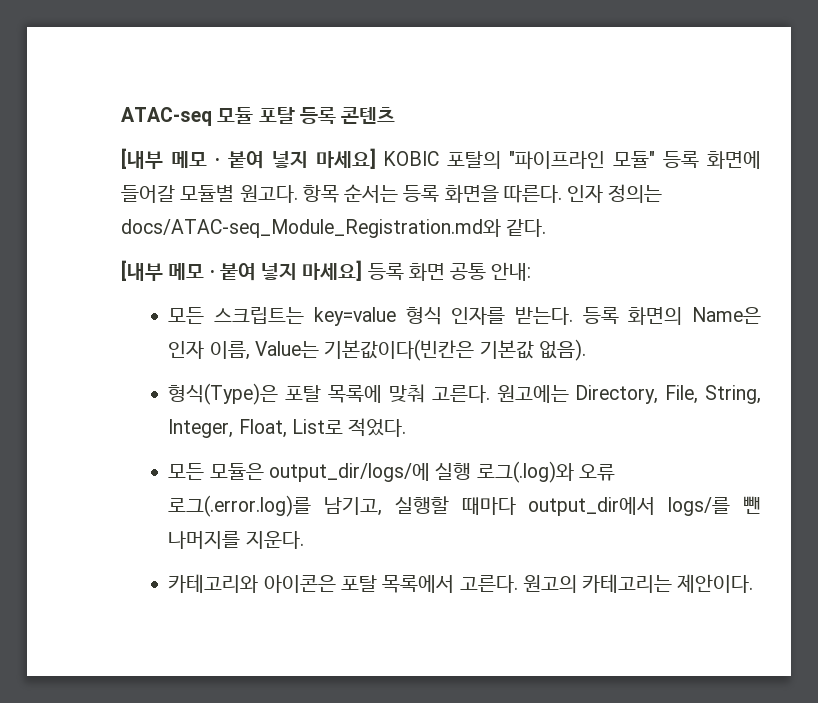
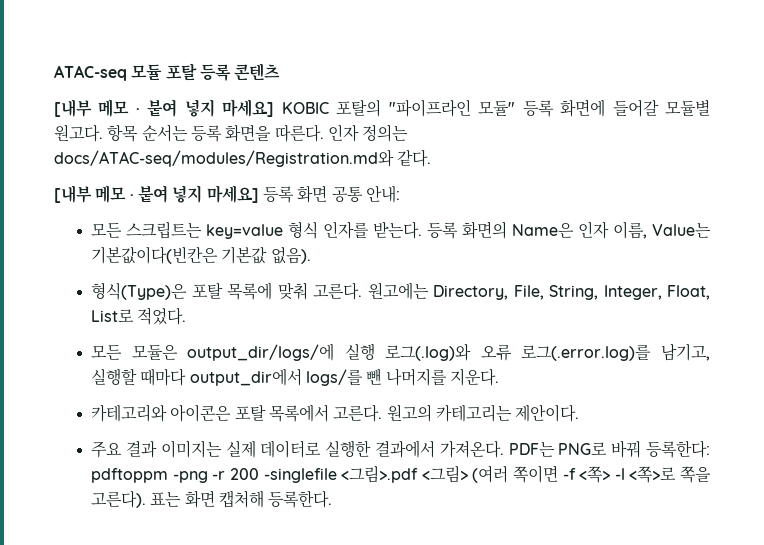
[121,219,501,238] docs/ATAC-seq_Module_Registration.md와 -> [54,149,394,167] docs/ATAC-seq/modules/Registration.md와
(754, 583) none -> [91,440,710,458] [91,465,711,483] [91,490,333,508] // 주요 결과 이미지는 실제 데이터로 실행한 결과에서 가져온다. PDF는 PNG로 바꿔 등록한다: pdftoppm -png -r 200 -singlefile <그림>.pdf <그림> (여러 쪽이면 -f <쪽> -l <쪽>로 쪽을 고른다). 표는 화면 캡처해 등록한다.

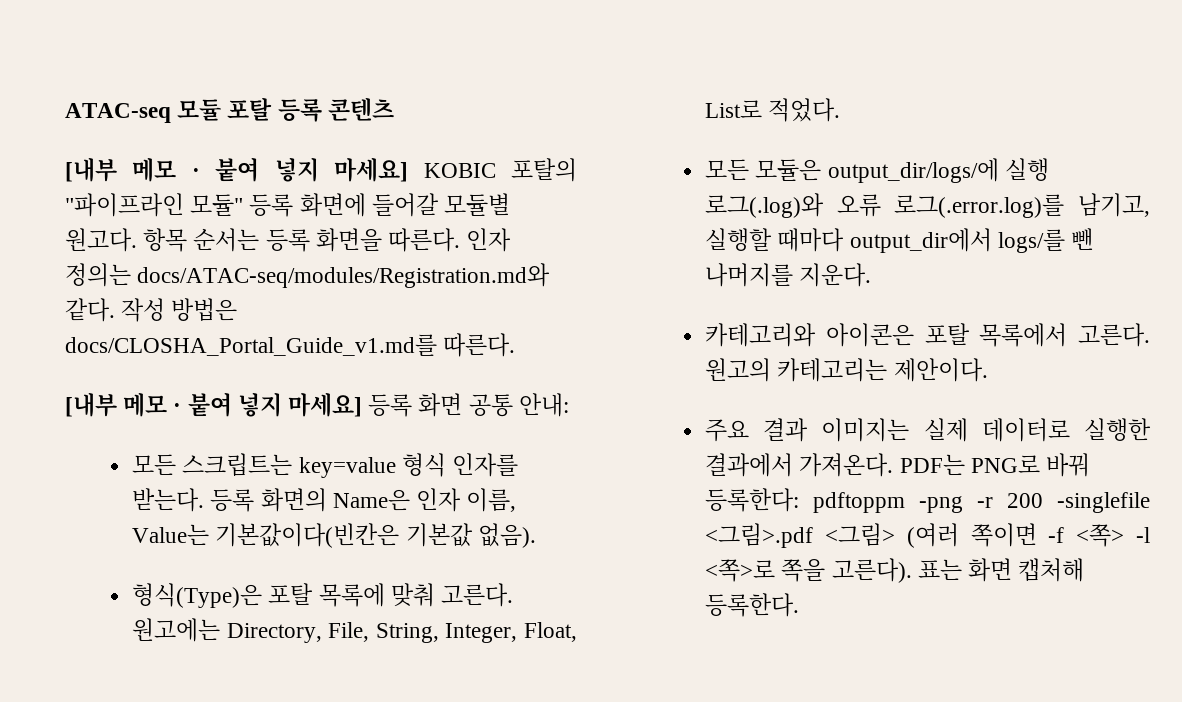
(432, 158) none -> [121,298,238,322] [65,333,516,357] 작성 방법은 docs/CLOSHA_Portal_Guide_v1.md를 따른다.

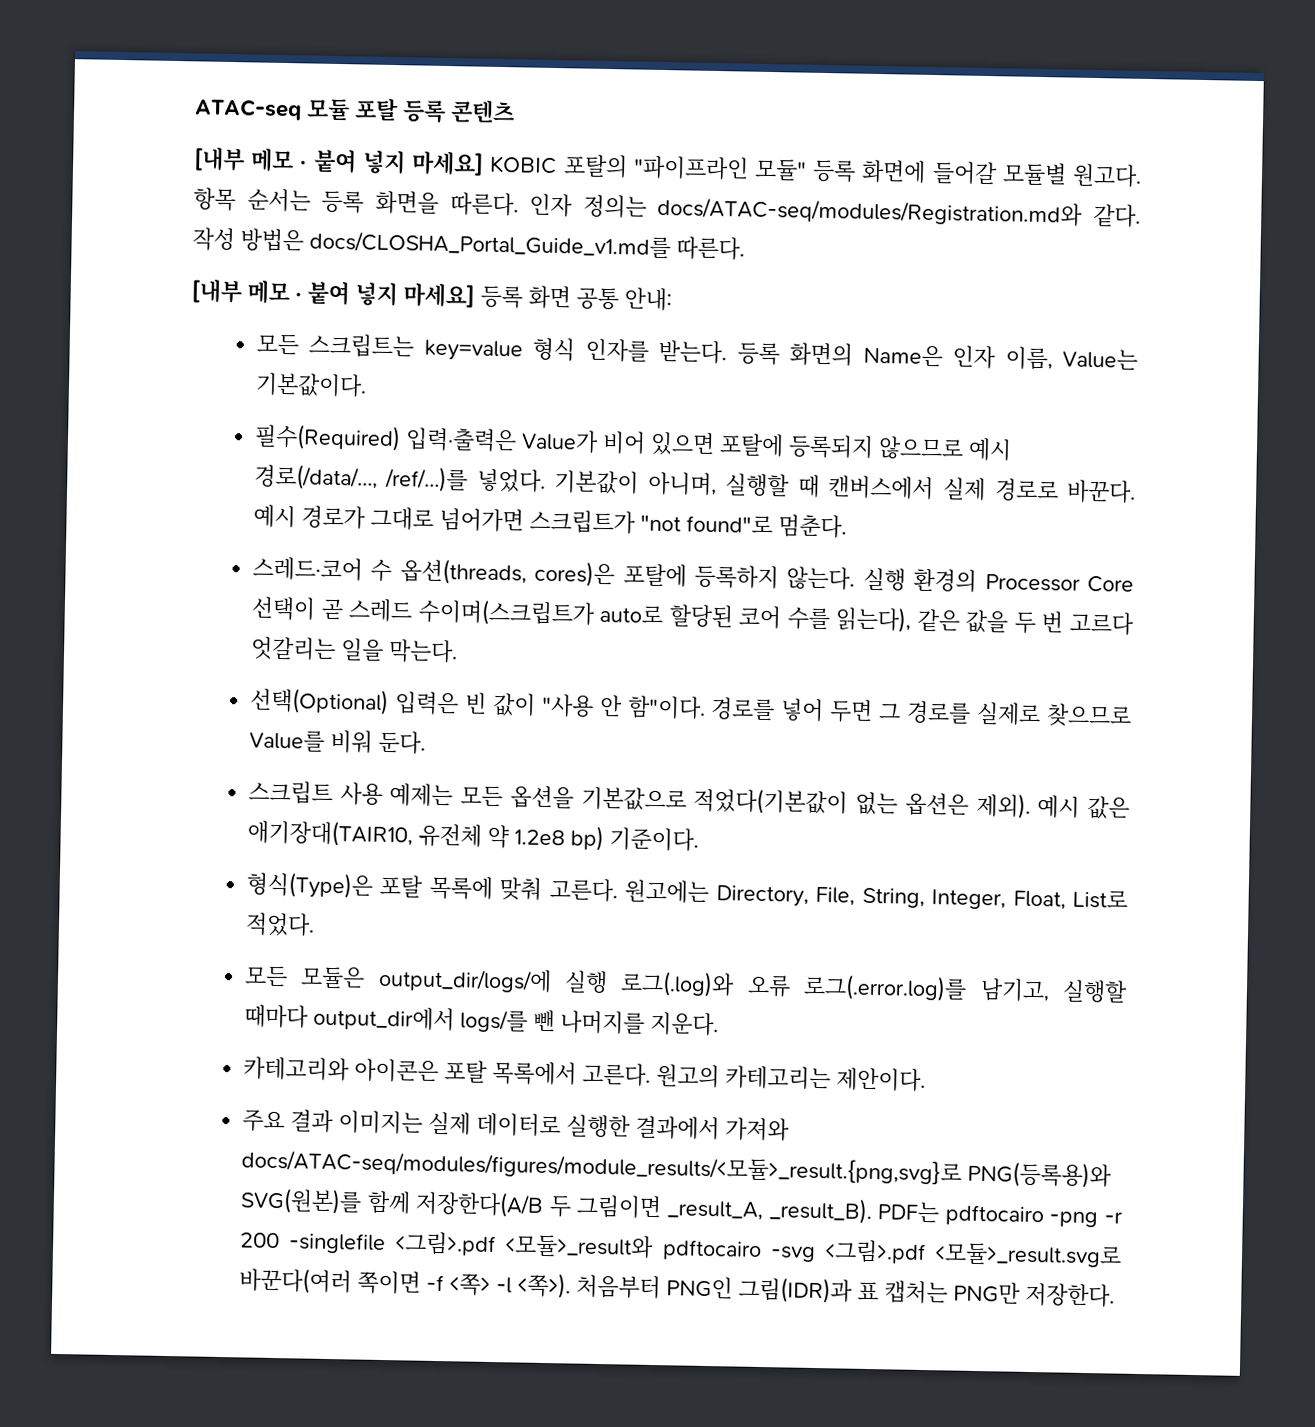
[215,523,536,548] 기본값이다(빈칸은 기본값 없음). -> [254,372,367,398] [253,423,1012,462] [253,463,1137,504] [252,504,847,539] [251,556,1134,593] [250,596,1134,636] [249,636,458,664] [248,687,1133,728] [248,729,426,755] [247,780,1131,820] [246,819,699,852] 기본값이다. // 필수(Required) 입력·출력은 Value가 비어 있으면 포탈에 등록되지 않으므로 예시 경로(/data/…, /ref/…)를 넣었다. 기본값이 아니며, 실행할 때 캔버스에서 실제 경로로 바꾼다. 예시 경로가 그대로 넘어가면 스크립트가 "not found"로 멈춘다. // 스레드·코어 수 옵션(threads, cores)은 포탈에 등록하지 않는다. 실행 환경의 Processor Core 선택이 곧 스레드 수이며(스크립트가 auto로 할당된 코어 수를 읽는다), 같은 값을 두 번 고르다 엇갈리는 일을 막는다. // 선택(Optional) 입력은 빈 값이 "사용 안 함"이다. 경로를 넣어 두면 그 경로를 실제로 찾으므로 Value를 비워 둔다. // 스크립트 사용 예제는 모든 옵션을 기본값으로 적었다(기본값이 없는 옵션은 제외). 예시 값은 애기장대(TAIR10, 유전체 약 1.2e8 bp) 기준이다.
[799,453,1090,477] [705,488,906,513] 가져온다. PDF는 PNG로 바꿔 등록한다: pdftoppm -> [724,1117,790,1142] [240,1148,1112,1189] [239,1187,1044,1227] 가져와 docs/ATAC-seq/modules/figures/module_results/<모듈>_result.{png,svg}로 PNG(등록용)와 SVG(원본)를 함께 저장한다(A/B 두 그림이면 _result_A, _result_B). PDF는 pdftocairo
[824,523,1150,548] [705,558,1085,583] [705,593,800,617] <그림> (여러 쪽이면 -f <쪽> -l <쪽>로 쪽을 고른다). 표는 화면 캡처해 등록한다. -> [504,1233,1122,1268] [238,1267,1115,1308] <모듈>_result와 pdftocairo -svg <그림>.pdf <모듈>_result.svg로 바꾼다(여러 쪽이면 -f <쪽> -l <쪽>). 처음부터 PNG인 그림(IDR)과 표 캡처는 PNG만 저장한다.

